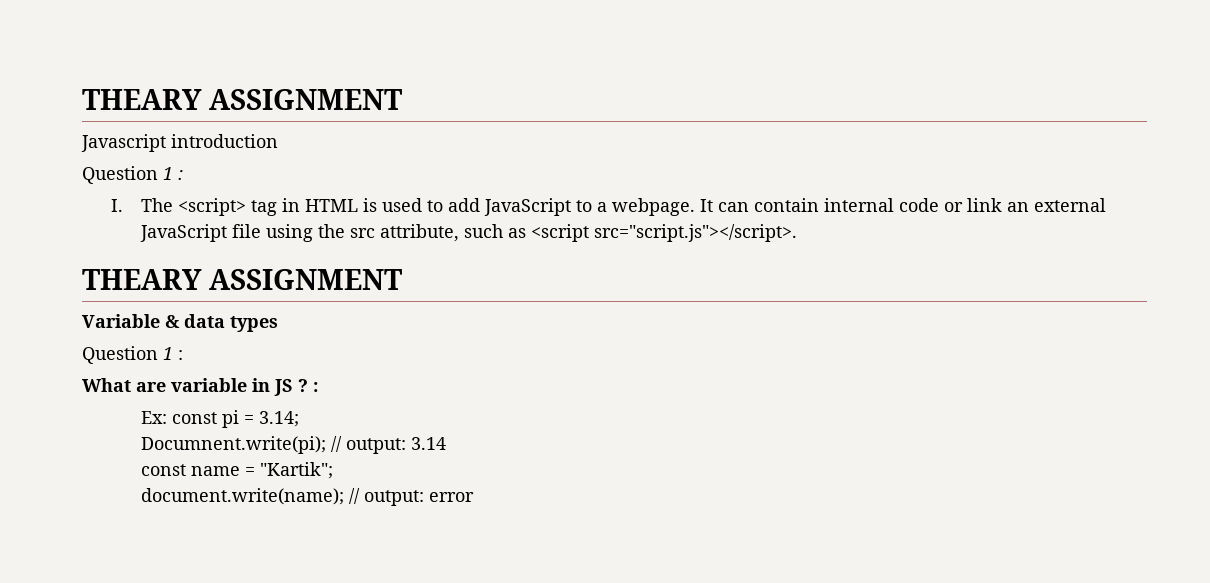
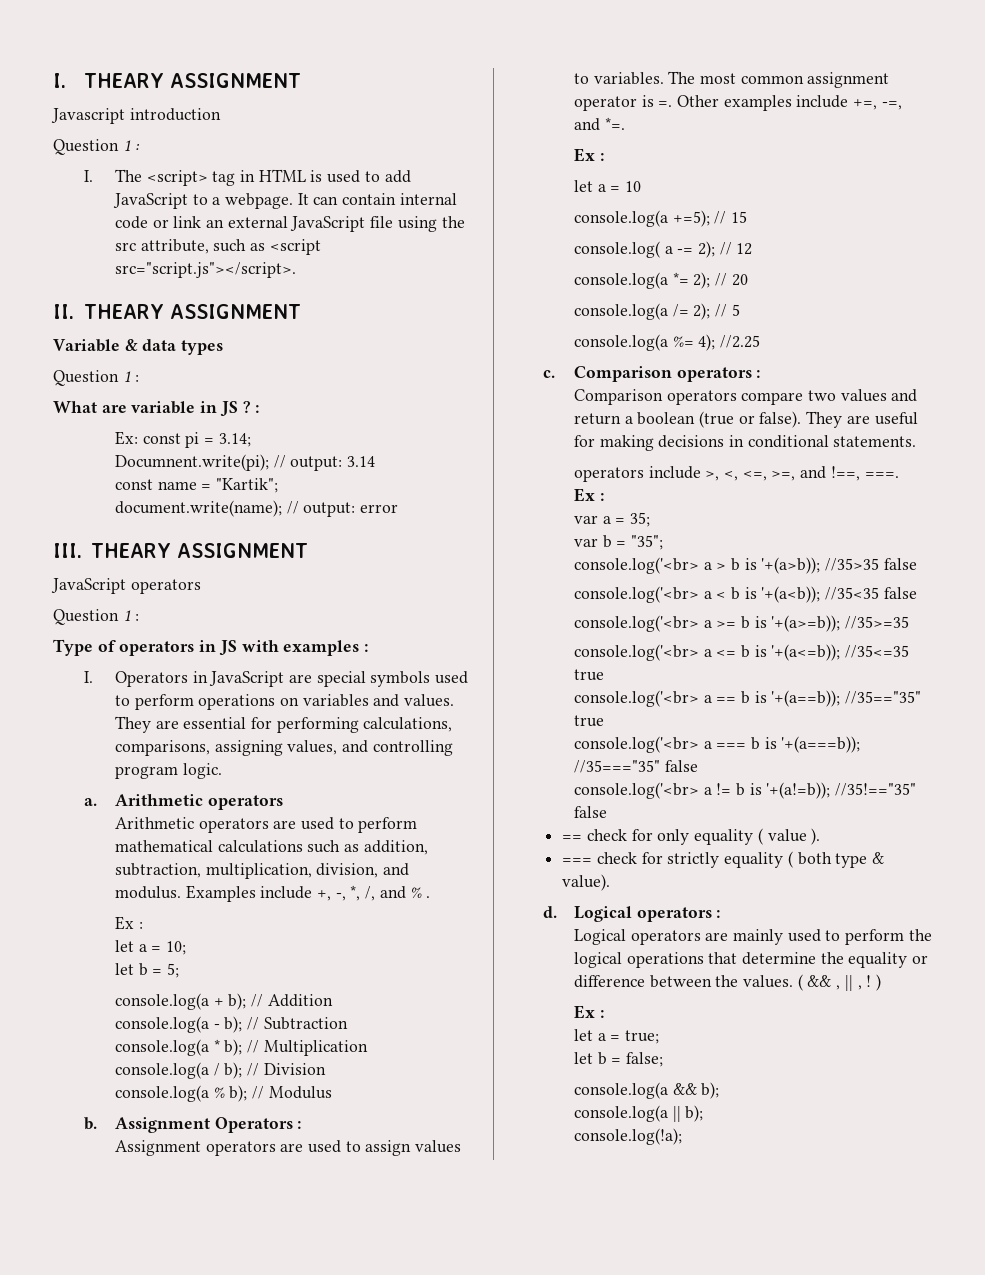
(82, 99) none -> [53,73,66,88] I.
(797, 233) none -> [53,304,74,319] II.
(474, 497) none -> [53,543,308,558] [51,578,201,594] [53,609,140,625] [53,639,369,656] [83,671,469,687] [114,694,455,710] [114,716,453,733] [114,740,453,756] [114,763,222,779] [83,794,283,810] [114,817,418,833] [114,840,428,855] [114,863,409,879] [114,885,431,902] [114,916,143,930] [114,940,186,955] [114,963,179,978] [114,993,333,1010] [114,1016,348,1033] [114,1039,368,1056] [114,1062,326,1079] [114,1085,332,1102] [83,1117,302,1133] [114,1140,462,1156] [573,71,890,88] [573,95,902,111] [573,117,625,131] [573,148,604,162] [573,180,641,192] [573,210,747,227] [573,241,753,258] [573,272,748,289] [573,303,740,320] [573,334,760,351] [542,366,761,382] [573,389,918,405] [573,411,918,428] [573,435,917,451] [573,466,899,482] [573,488,604,502] [573,512,650,527] [573,535,663,550] [573,557,917,574] [573,586,917,603] [573,615,910,632] [573,644,910,661] [573,669,604,681] [573,690,922,707] [573,715,604,727] [573,736,861,753] [573,760,698,773] [573,782,917,799] [573,806,607,818] [562,828,821,845] [562,851,884,868] [562,874,611,891] [542,906,721,922] [573,929,932,945] [573,952,929,968] [573,974,882,991] [573,1005,604,1019] [573,1029,659,1044] [573,1052,663,1067] [573,1082,720,1099] [573,1105,704,1122] [573,1128,682,1145] // III. THEARY ASSIGNMENT // JavaScript operators // Question 1 : // Type of operators in JS with examples : // I. Operators in JavaScript are special symbols used to perform operations on variables and values. They are essential for performing calculations, comparisons, assigning values, and controlling program logic. // a. Arithmetic operators // Arithmetic operators are used to perform mathematical calculations such as addition, subtraction, multiplication, division, and modulus. Examples include +, -, *, /, and % . // Ex : // let a = 10; // let b = 5; // console.log(a + b); // Addition // console.log(a - b); // Subtraction // console.log(a * b); // Multiplication // console.log(a / b); // Division // console.log(a % b); // Modulus // b. Assignment Operators : // Assignment operators are used to assign values to variables. The most common assignment operator is =. Other examples include +=, -=, and *=. // Ex : // let a = 10 // console.log(a +=5); // 15 // console.log( a -= 2); // 12 // console.log(a *= 2); // 20 // console.log(a /= 2); // 5 // console.log(a %= 4); //2.25 // c. Comparison operators : // Comparison operators compare two values and return a boolean (true or false). They are useful for making decisions in conditional statements. // operators include >, <, <=, >=, and !==, ===. // Ex : // var a = 35; // var b = "35"; // console.log('<br> a > b is '+(a>b)); //35>35 false // console.log('<br> a < b is '+(a<b)); //35<35 false // console.log('<br> a >= b is '+(a>=b)); //35>=35 // console.log('<br> a <= b is '+(a<=b)); //35<=35 true // console.log('<br> a == b is '+(a==b)); //35=="35" true // console.log('<br> a === b is '+(a===b)); //35==="35" false // console.log('<br> a != b is '+(a!=b)); //35!=="35" false // == check for only equality ( value ). // === check for strictly equality ( both type & value). // d. Logical operators : // Logical operators are mainly used to perform the logical operations that determine the equality or difference between the values. ( && , || , ! ) // Ex : // let a = true; // let b = false; // console.log(a && b); // console.log(a || b); // console.log(!a);

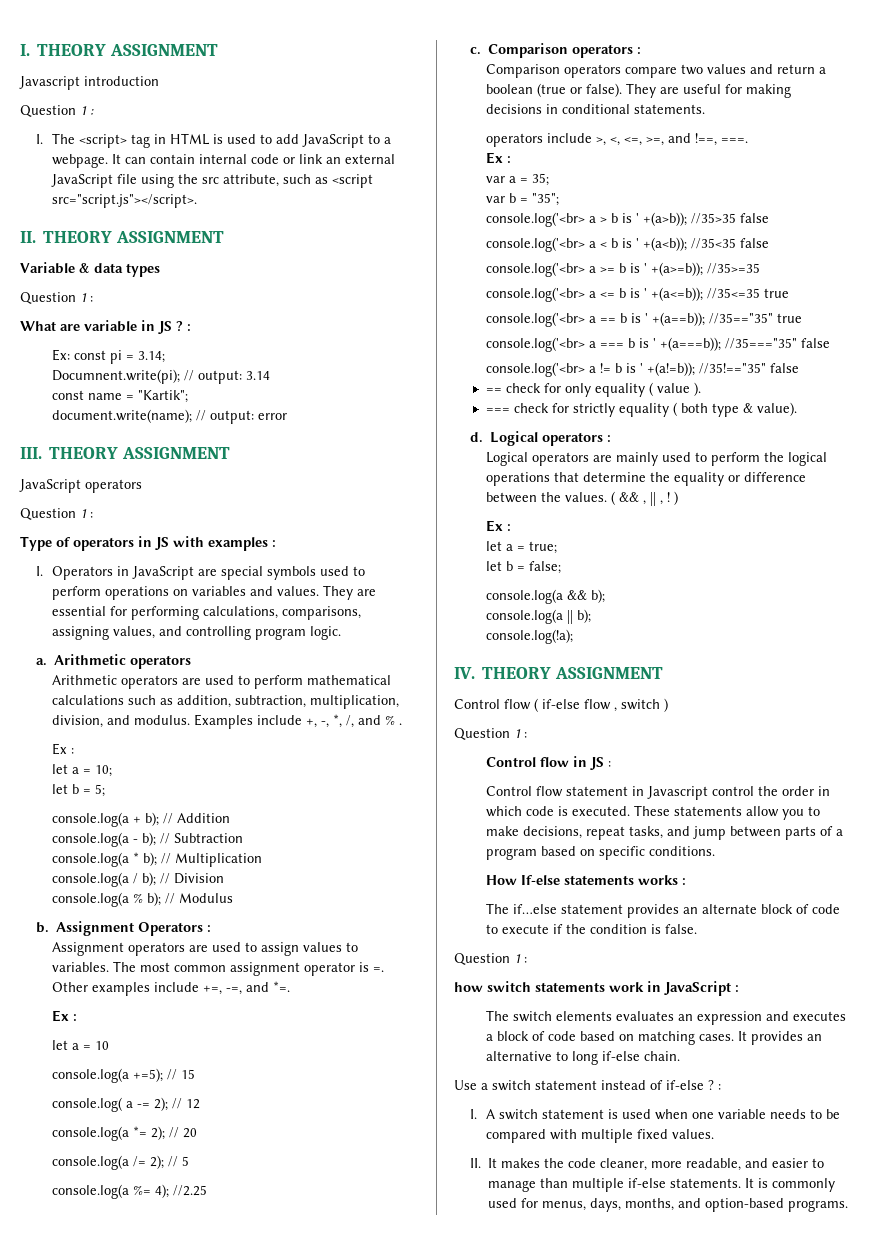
[53,73,164,88] I. THEARY -> [20,44,107,56] I. THEORY
[83,304,164,319] THEARY -> [43,231,113,243] THEORY
[90,543,171,558] THEARY -> [49,447,119,459] THEORY
[761,557,821,574] '+(a>b)); -> [636,212,688,226] ' +(a>b));
[761,586,821,603] '+(a<b)); -> [636,237,688,251] ' +(a<b));
[771,615,841,632] '+(a>=b)); -> [644,262,704,276] ' +(a>=b));
[771,644,841,661] '+(a<=b)); -> [644,287,704,301] ' +(a<=b));
[771,690,841,707] '+(a==b)); -> [645,312,706,326] ' +(a==b));
[781,736,861,753] '+(a===b)); -> [653,337,722,351] ' +(a===b));
[766,782,831,799] '+(a!=b)); -> [640,362,696,376] ' +(a!=b));
(682, 1136) none -> [454,667,663,679] [454,698,668,712] [454,728,527,740] [486,756,612,770] [486,786,831,800] [486,805,821,820] [486,826,844,840] [486,846,716,860] [486,875,687,885] [486,903,841,918] [486,924,698,934] [454,953,527,965] [454,981,739,996] [486,1010,847,1025] [486,1031,823,1045] [486,1051,681,1065] [454,1080,721,1091] [470,1109,841,1120] [486,1129,715,1143] [470,1158,825,1171] [488,1178,836,1192] [488,1198,849,1212] // IV. THEORY ASSIGNMENT // Control flow ( if-else flow , switch ) // Question 1 : // Control flow in JS : // Control flow statement in Javascript control the order in which code is executed. These statements allow you to make decisions, repeat tasks, and jump between parts of a program based on specific conditions. // How If-else statements works : // The if…else statement provides an alternate block of code to execute if the condition is false. // Question 1 : // how switch statements work in JavaScript : // The switch elements evaluates an expression and executes a block of code based on matching cases. It provides an alternative to long if-else chain. // Use a switch statement instead of if-else ? : // I. A switch statement is used when one variable needs to be compared with multiple fixed values. // II. It makes the code cleaner, more readable, and easier to manage than multiple if-else statements. It is commonly used for menus, days, months, and option-based programs.

